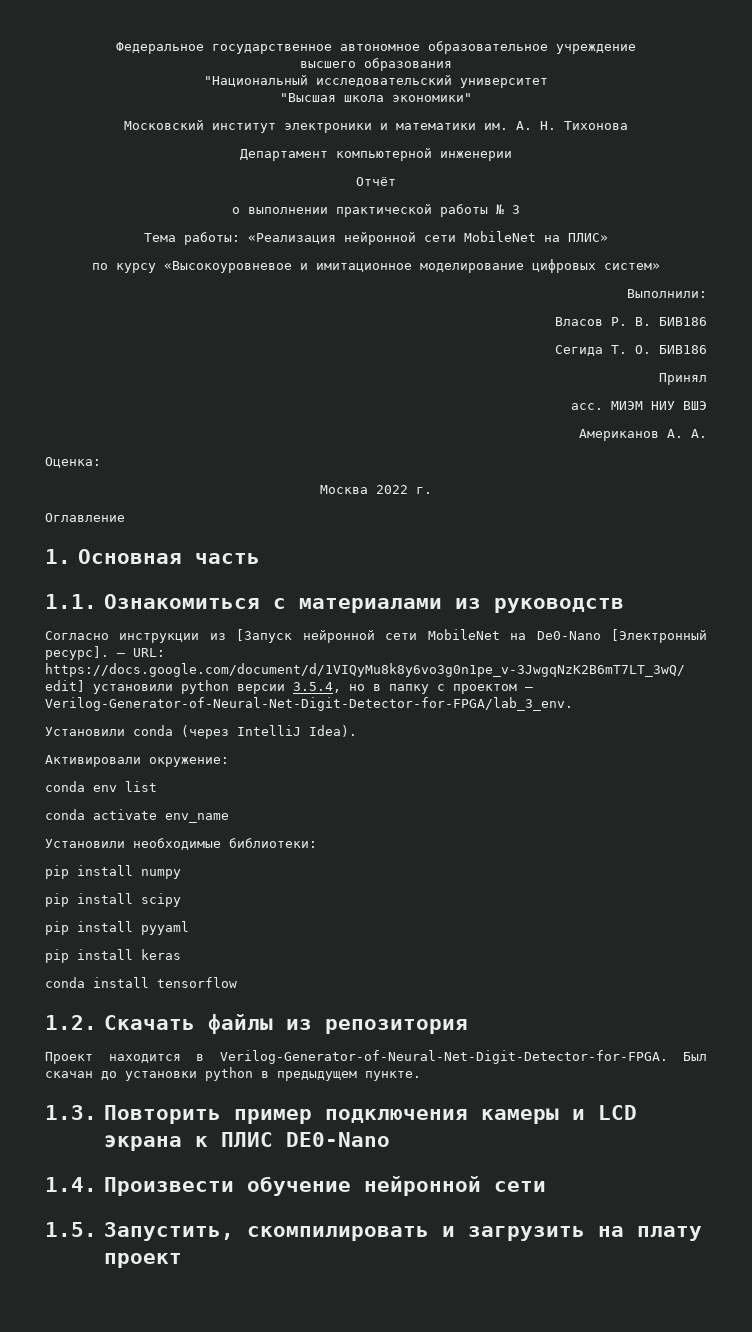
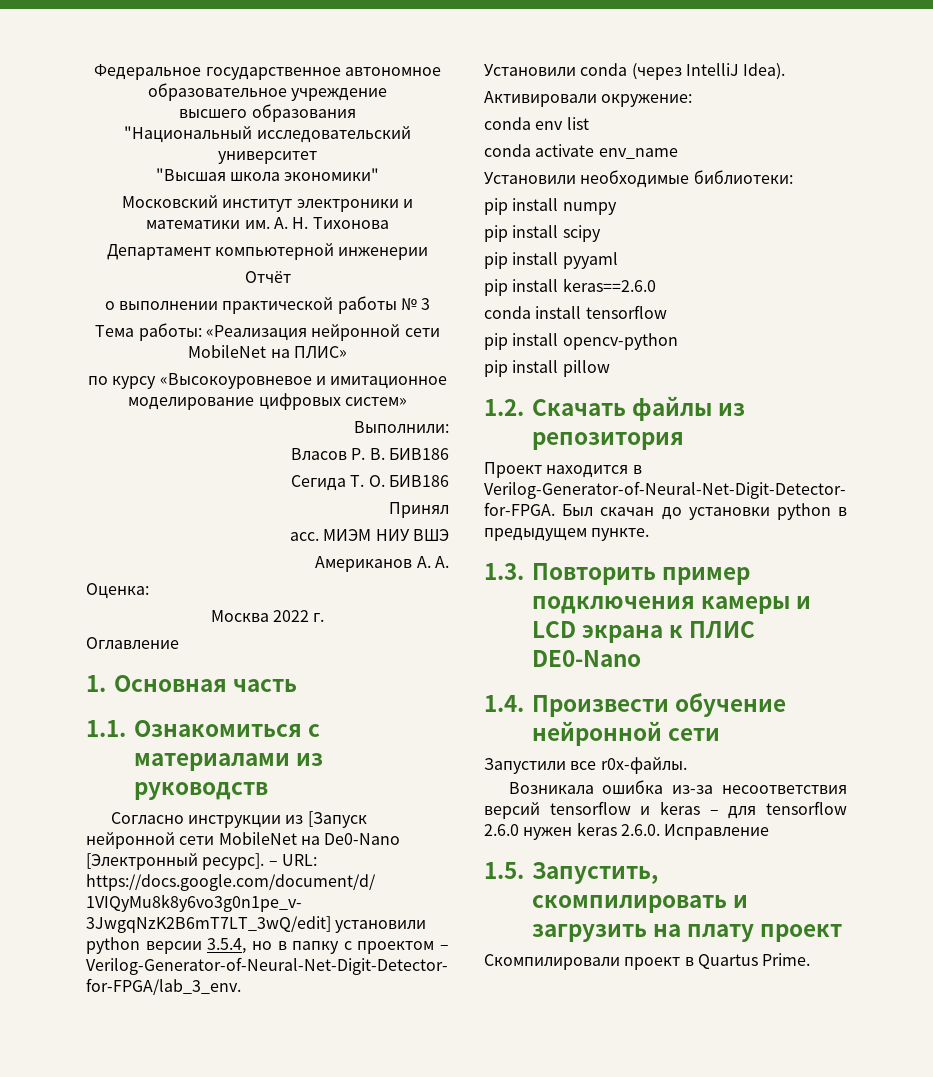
[141,949,181,960] keras -> [562,278,656,292] keras==2.6.0
(237, 982) none -> [484,333,678,350] [484,360,610,377] // pip install opencv-python // pip install pillow
(546, 1186) none -> [484,757,687,774] [508,780,847,794] [484,801,848,819] [484,822,770,840] // Запустили все r0x-файлы. // Возникала ошибка из-за несоответствия версий tensorflow и keras – для tensorflow 2.6.0 нужен keras 2.6.0. Исправление
(182, 1260) none -> [484,953,811,970] // Скомпилировали проект в Quartus Prime.

